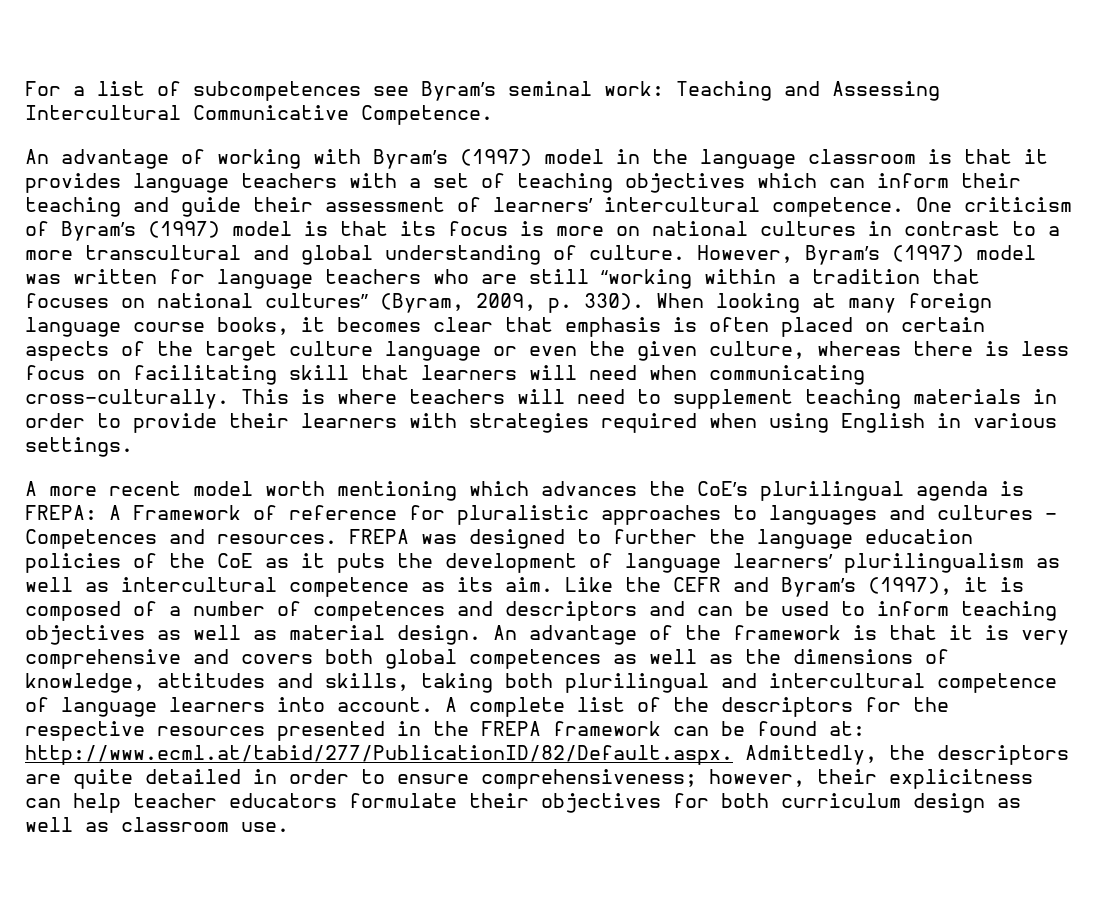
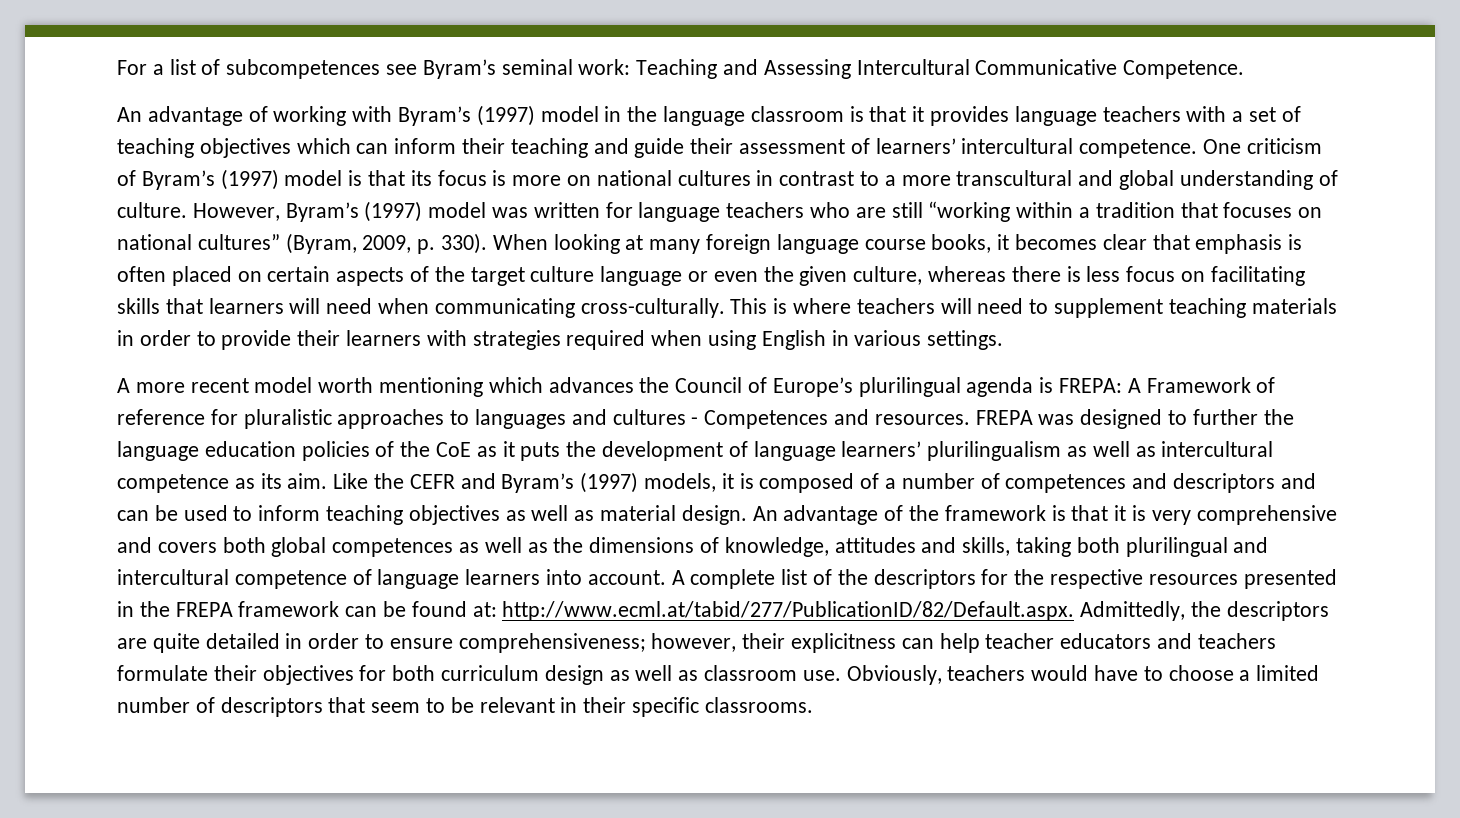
[289,365,349,380] skill -> [117,298,160,314] skills
[697,481,748,496] CoE’s -> [675,377,853,397] Council of Europe’s
[868,577,952,595] (1997), -> [580,472,717,493] (1997) models,
(337, 800) none -> [1157,633,1276,649] and teachers
(289, 827) none -> [846,665,1320,685] [117,697,813,717] Obviously, teachers would have to choose a limited number of descriptors that seem to be relevant in their specific classrooms.

